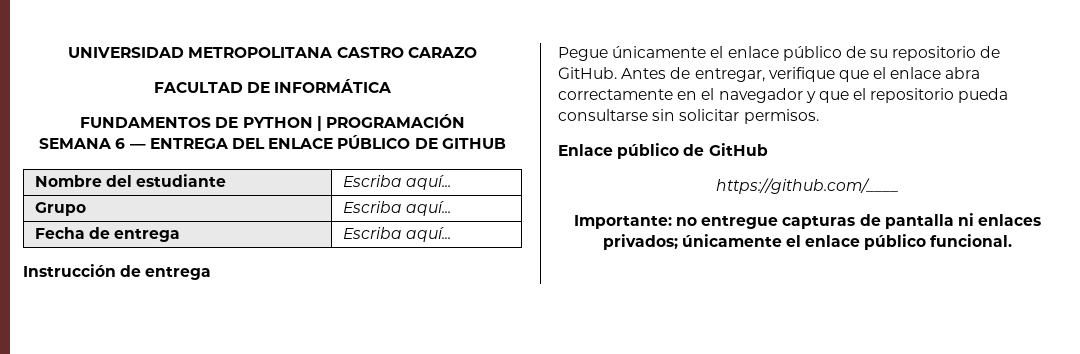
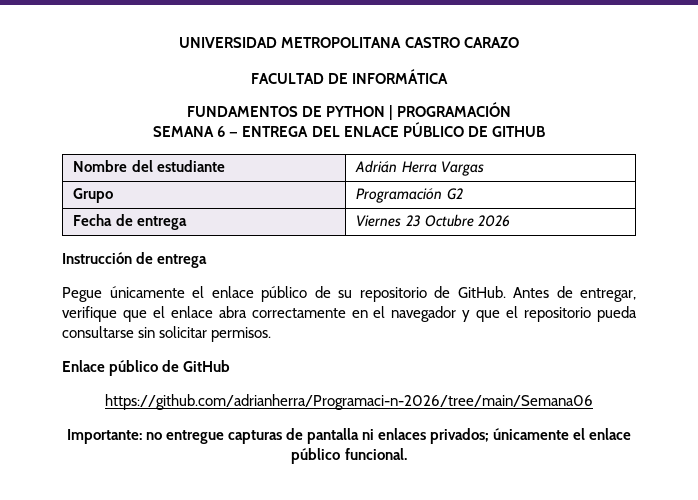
[342,175,451,190] Escriba aquí... -> [355,160,484,176] Adrián Herra Vargas
[342,201,451,216] Escriba aquí... -> [356,188,463,203] Programación G2
[342,227,451,242] Escriba aquí... -> [356,214,510,227] Viernes 23 Octubre 2026
[716,178,899,194] https://github.com/____ -> [105,394,594,410] https://github.com/adrianherra/Programaci-n-2026/tree/main/Semana06

